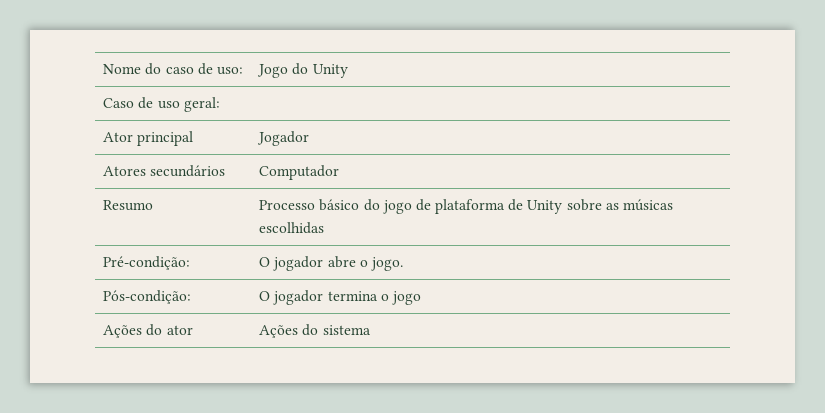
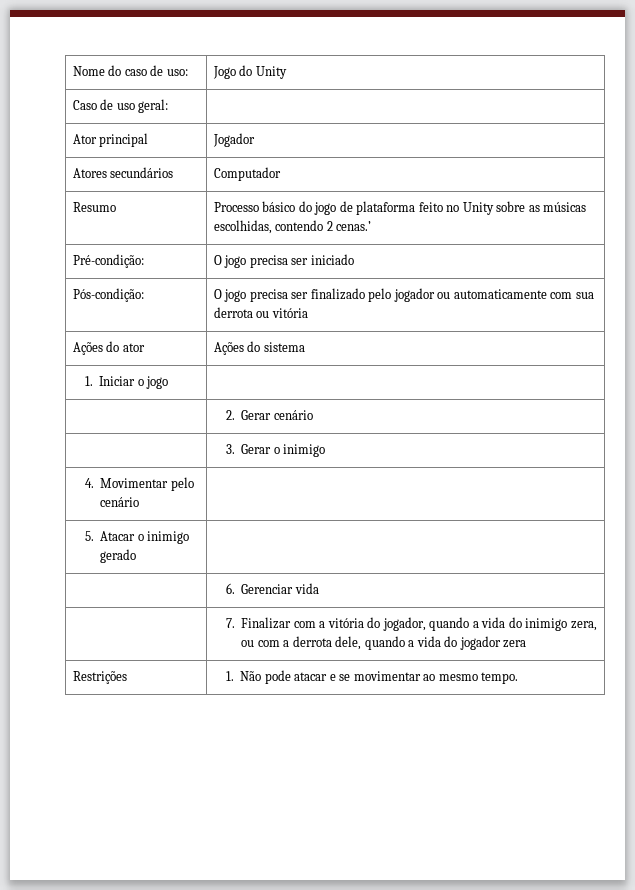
[508,199,524,211] de -> [418,202,460,212] feito no
[259,222,325,234] [103,256,191,270] [259,256,403,271] [103,290,192,304] [259,290,421,305] escolhidas // Pré-condição: | O jogador abre o jogo. // Pós-condição: | O jogador termina o jogo -> [213,220,372,234] [72,254,144,268] [213,254,354,268] [72,288,144,302] [213,288,594,302] [213,307,308,318] escolhidas, contendo 2 cenas.’ // Pré-condição: | O jogo precisa ser iniciado // Pós-condição: | O jogo precisa ser finalizado pelo jogador ou automaticamente com sua derrota ou vitória
(371, 330) none -> [84,376,169,389] [225,410,313,420] [225,444,326,457] [84,477,194,491] [100,497,140,507] [84,531,190,544] [100,549,137,563] [225,583,319,594] [225,617,597,631] [241,636,527,650] [72,671,127,684] [225,670,519,684] // 1. Iniciar o jogo | // | 2. Gerar cenário // | 3. Gerar o inimigo // 4. Movimentar pelo cenário | // 5. Atacar o inimigo gerado | // | 6. Gerenciar vida // | 7. Finalizar com a vitória do jogador, quando a vida do inimigo zera, ou com a derrota dele, quando a vida do jogador zera // Restrições | 1. Não pode atacar e se movimentar ao mesmo tempo.

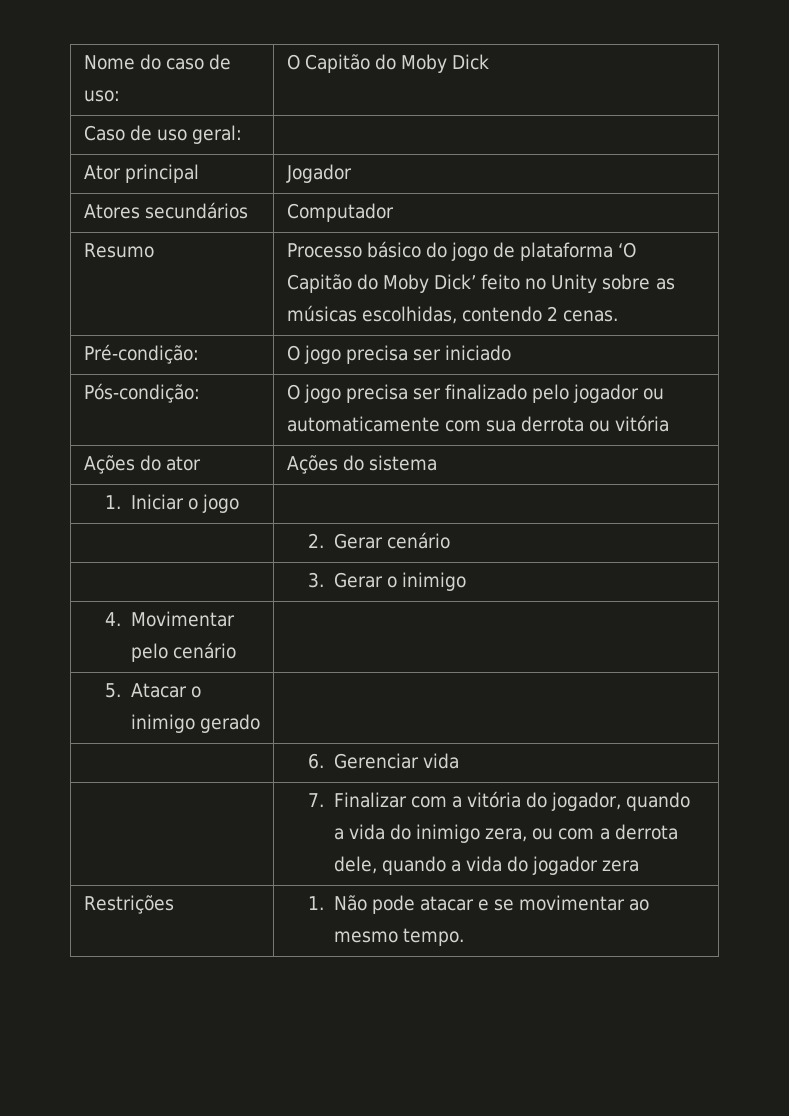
[212,65,287,79] Jogo do Unity -> [286,54,490,73] O Capitão do Moby Dick
(416, 208) none -> [618,242,637,258] [286,274,476,293] ‘O Capitão do Moby Dick’
[336,221,372,231] cenas.’ -> [563,310,619,322] cenas.

